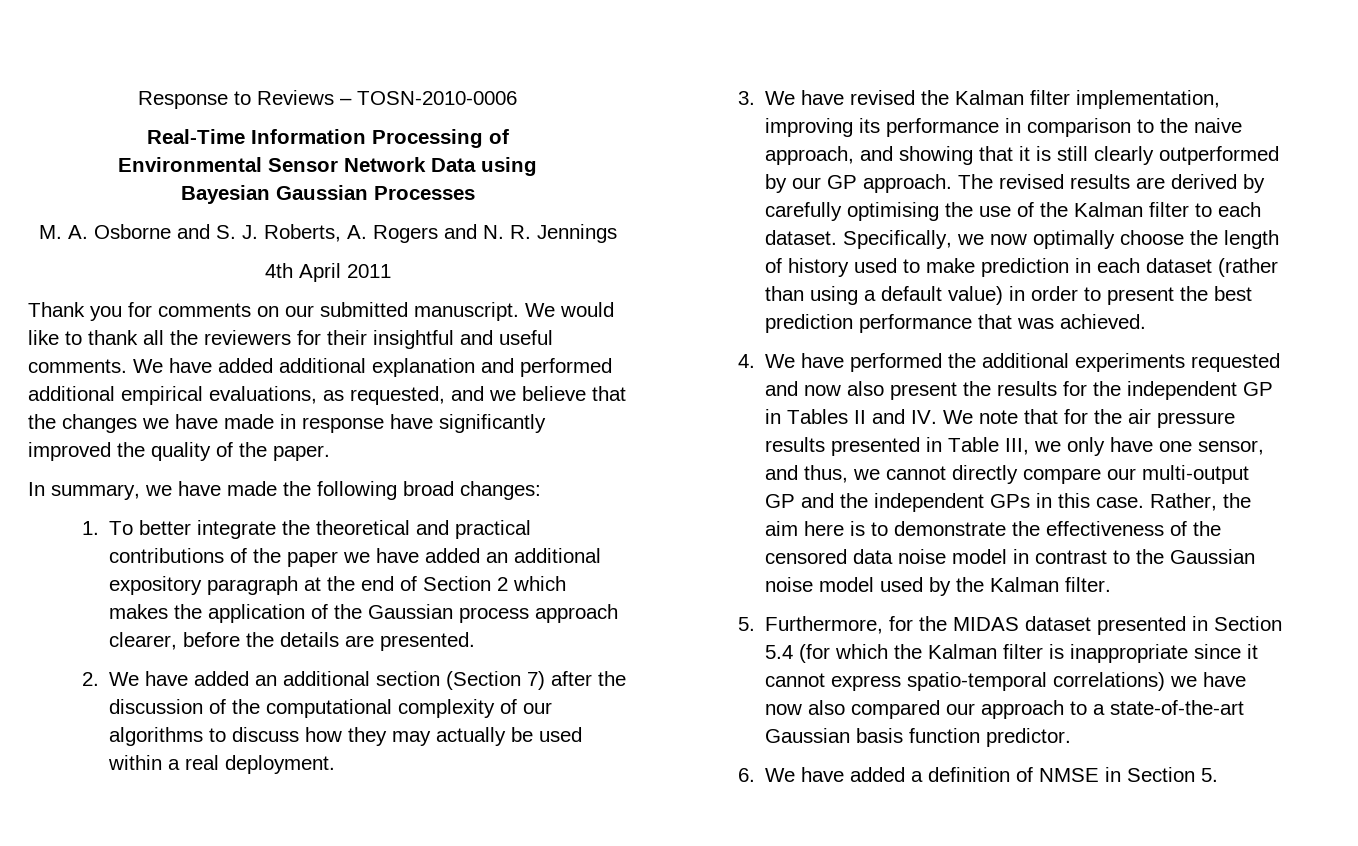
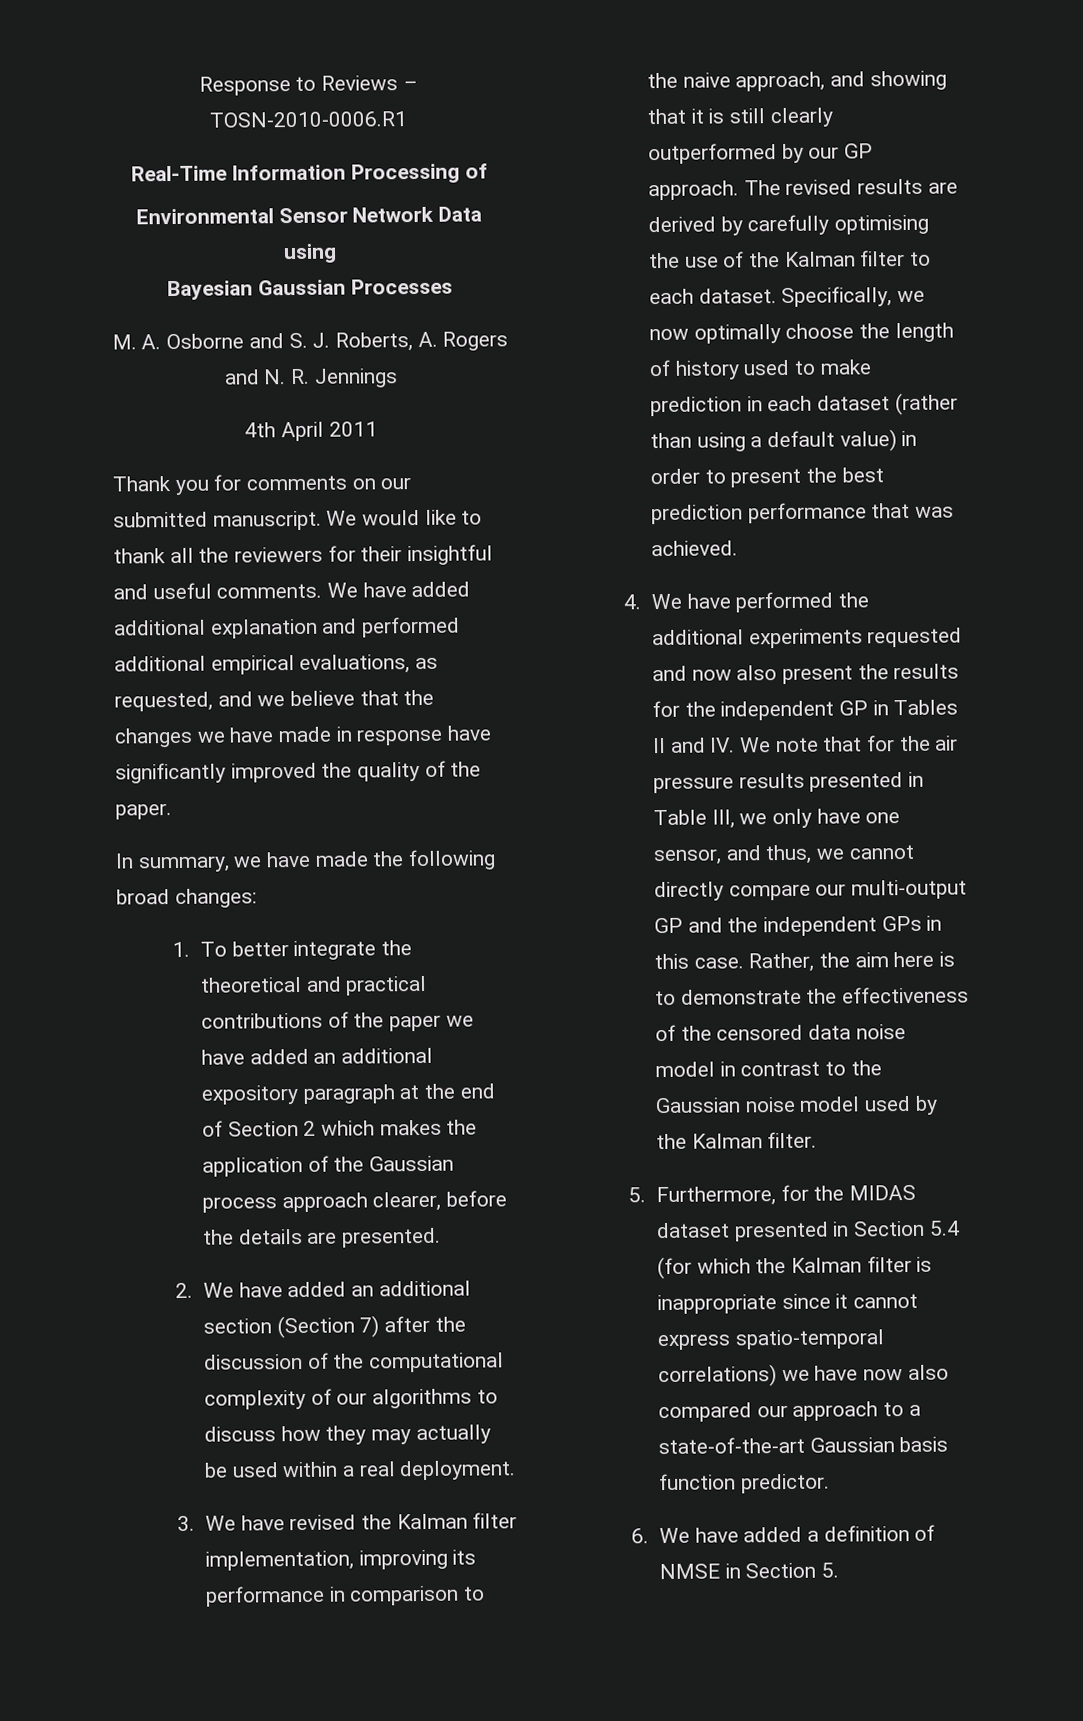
[357,91,517,105] TOSN-2010-0006 -> [209,111,407,128] TOSN-2010-0006.R1

